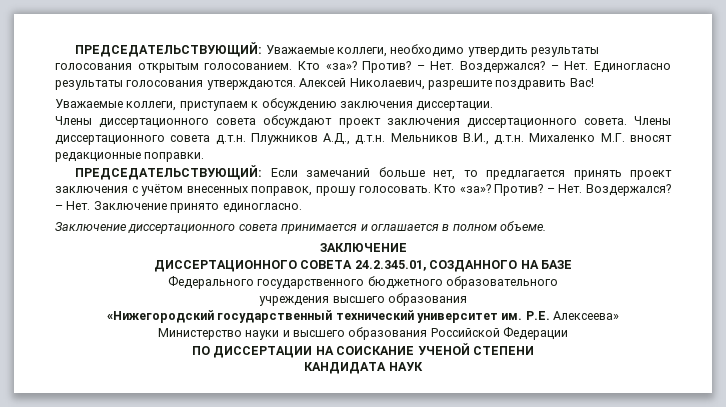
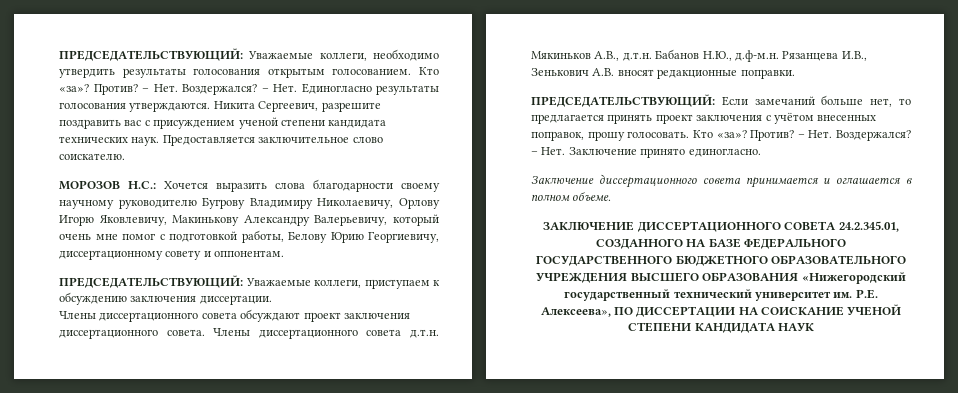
[299,78,594,90] Алексей Николаевич, разрешите поздравить Вас! // -> [213,101,381,112] [59,117,387,129] [59,135,383,146] [59,153,125,160] [59,179,440,192] [59,197,440,209] [59,214,439,226] [59,230,439,243] [59,250,285,260] [59,275,243,288] Никита Сергеевич, разрешите поздравить вас с присуждением ученой степени кандидата технических наук. Предоставляется заключительное слово соискателю. // МОРОЗОВ Н.С.: Хочется выразить слова благодарности своему научному руководителю Бугрову Владимиру Николаевичу, Орлову Игорю Яковлевичу, Макинькову Александру Валерьевичу, который очень мне помог с подготовкой работы, Белову Юрию Георгиевичу, диссертационному совету и оппонентам. // ПРЕДСЕДАТЕЛЬСТВУЮЩИЙ:
[250,133,625,145] Плужников А.Д., д.т.н. Мельников В.И., д.т.н. Михаленко М.Г. -> [531,49,867,62] [531,68,615,76] Мякиньков А.В., д.т.н. Бабанов Н.Ю., д.ф-м.н. Рязанцева И.В., Зенькович А.В.
(407, 247) // -> (635, 226) none
[167,276,559,289] [259,293,467,306] // Федерального государственного бюджетного образовательного // учреждения высшего образования // -> [744,238,847,249] [536,255,906,266] [536,272,799,283] ФЕДЕРАЛЬНОГО ГОСУДАРСТВЕННОГО БЮДЖЕТНОГО ОБРАЗОВАТЕЛЬНОГО УЧРЕЖДЕНИЯ ВЫСШЕГО ОБРАЗОВАНИЯ
[553,311,620,320] [157,327,569,340] Алексеева» // Министерство науки и высшего образования Российской Федерации // -> [540,307,611,317] Алексеева»,
(534, 350) // -> (692, 327) none

